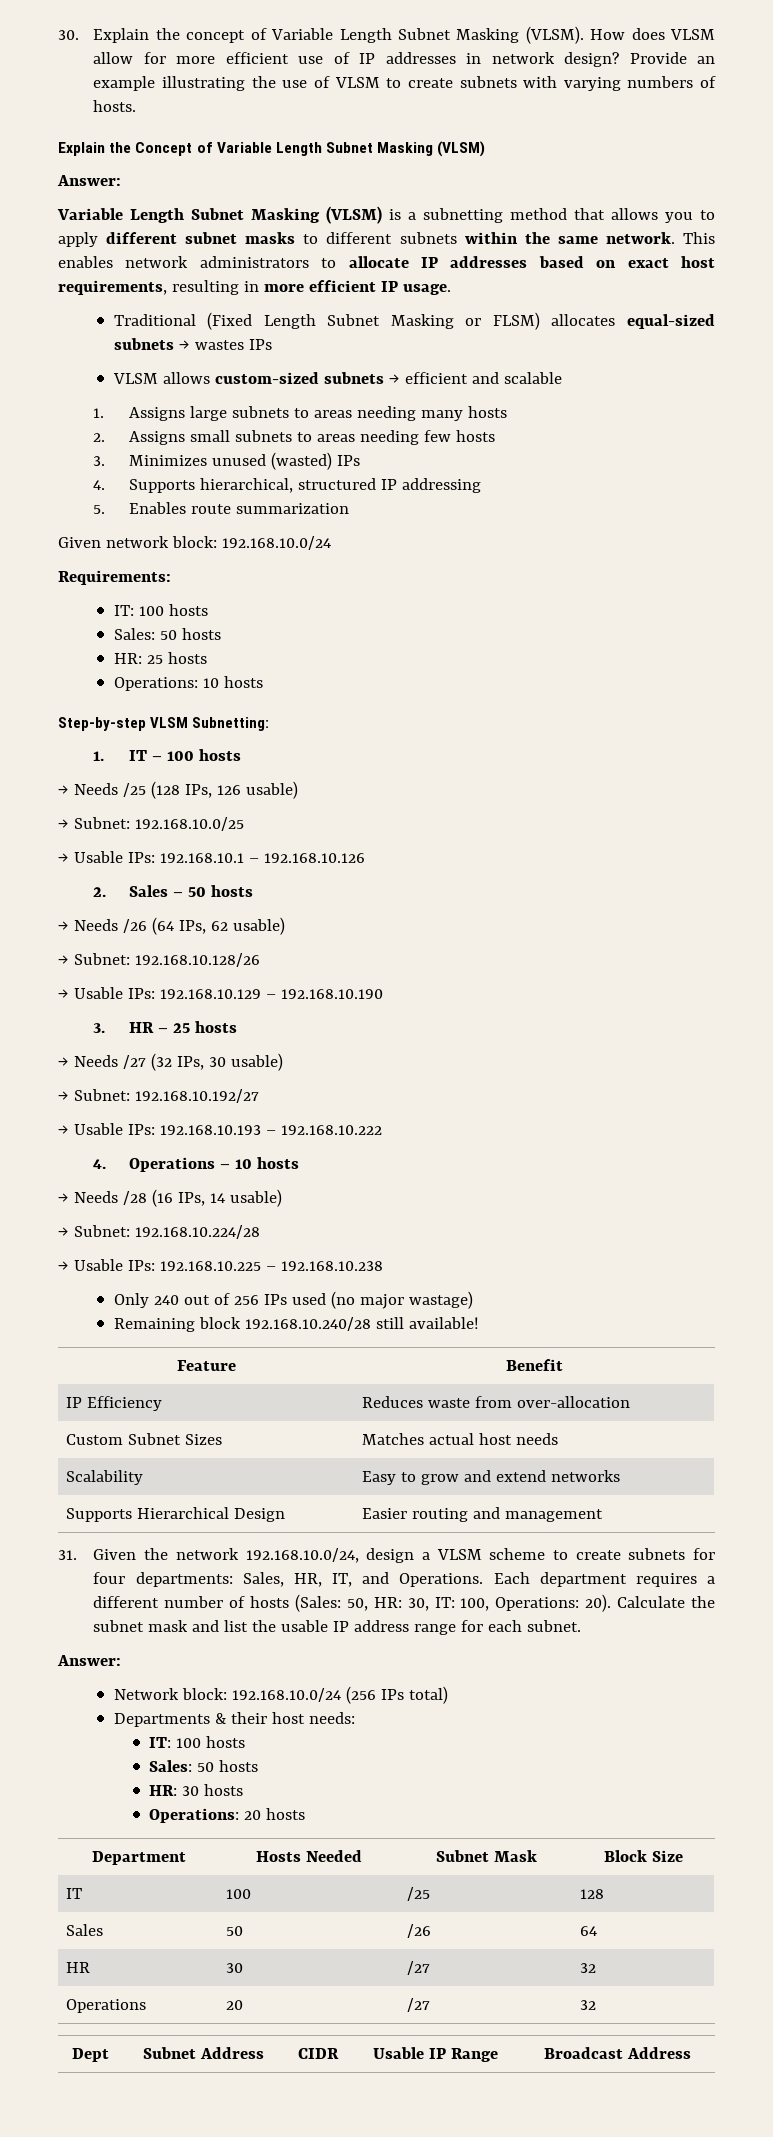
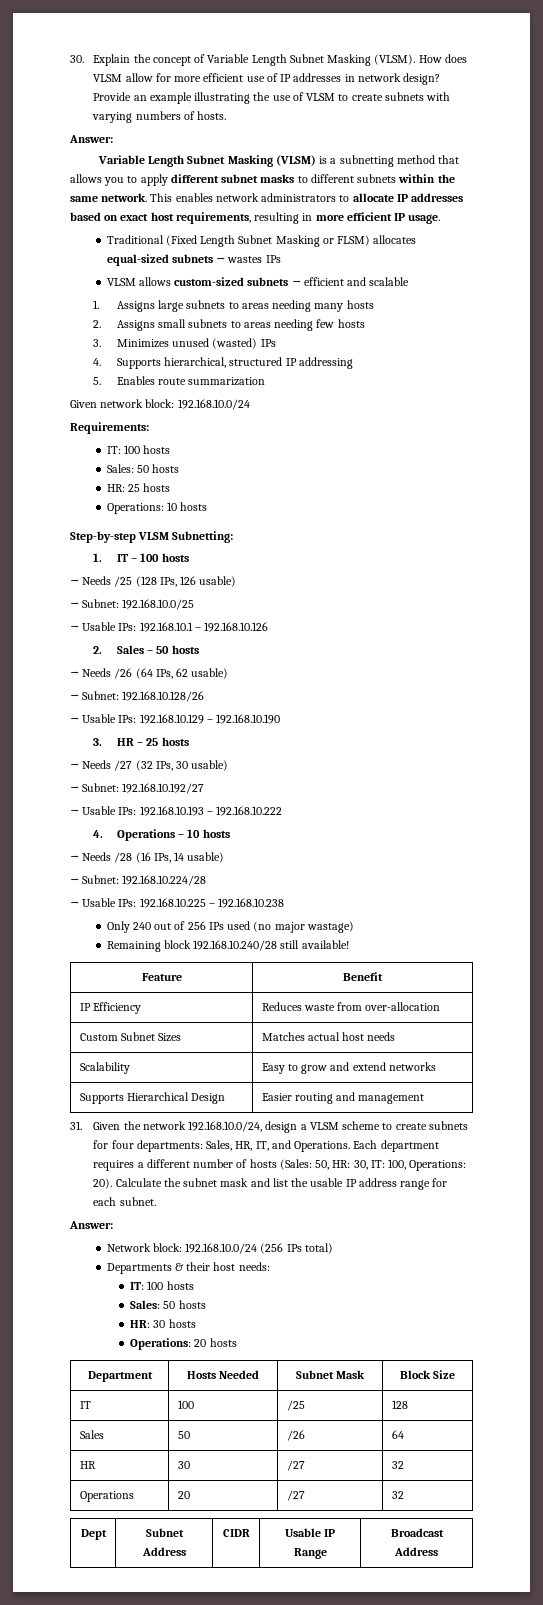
[58,141,486,157] // Explain the Concept of Variable Length Subnet Masking (VLSM) -> (227, 115) none

